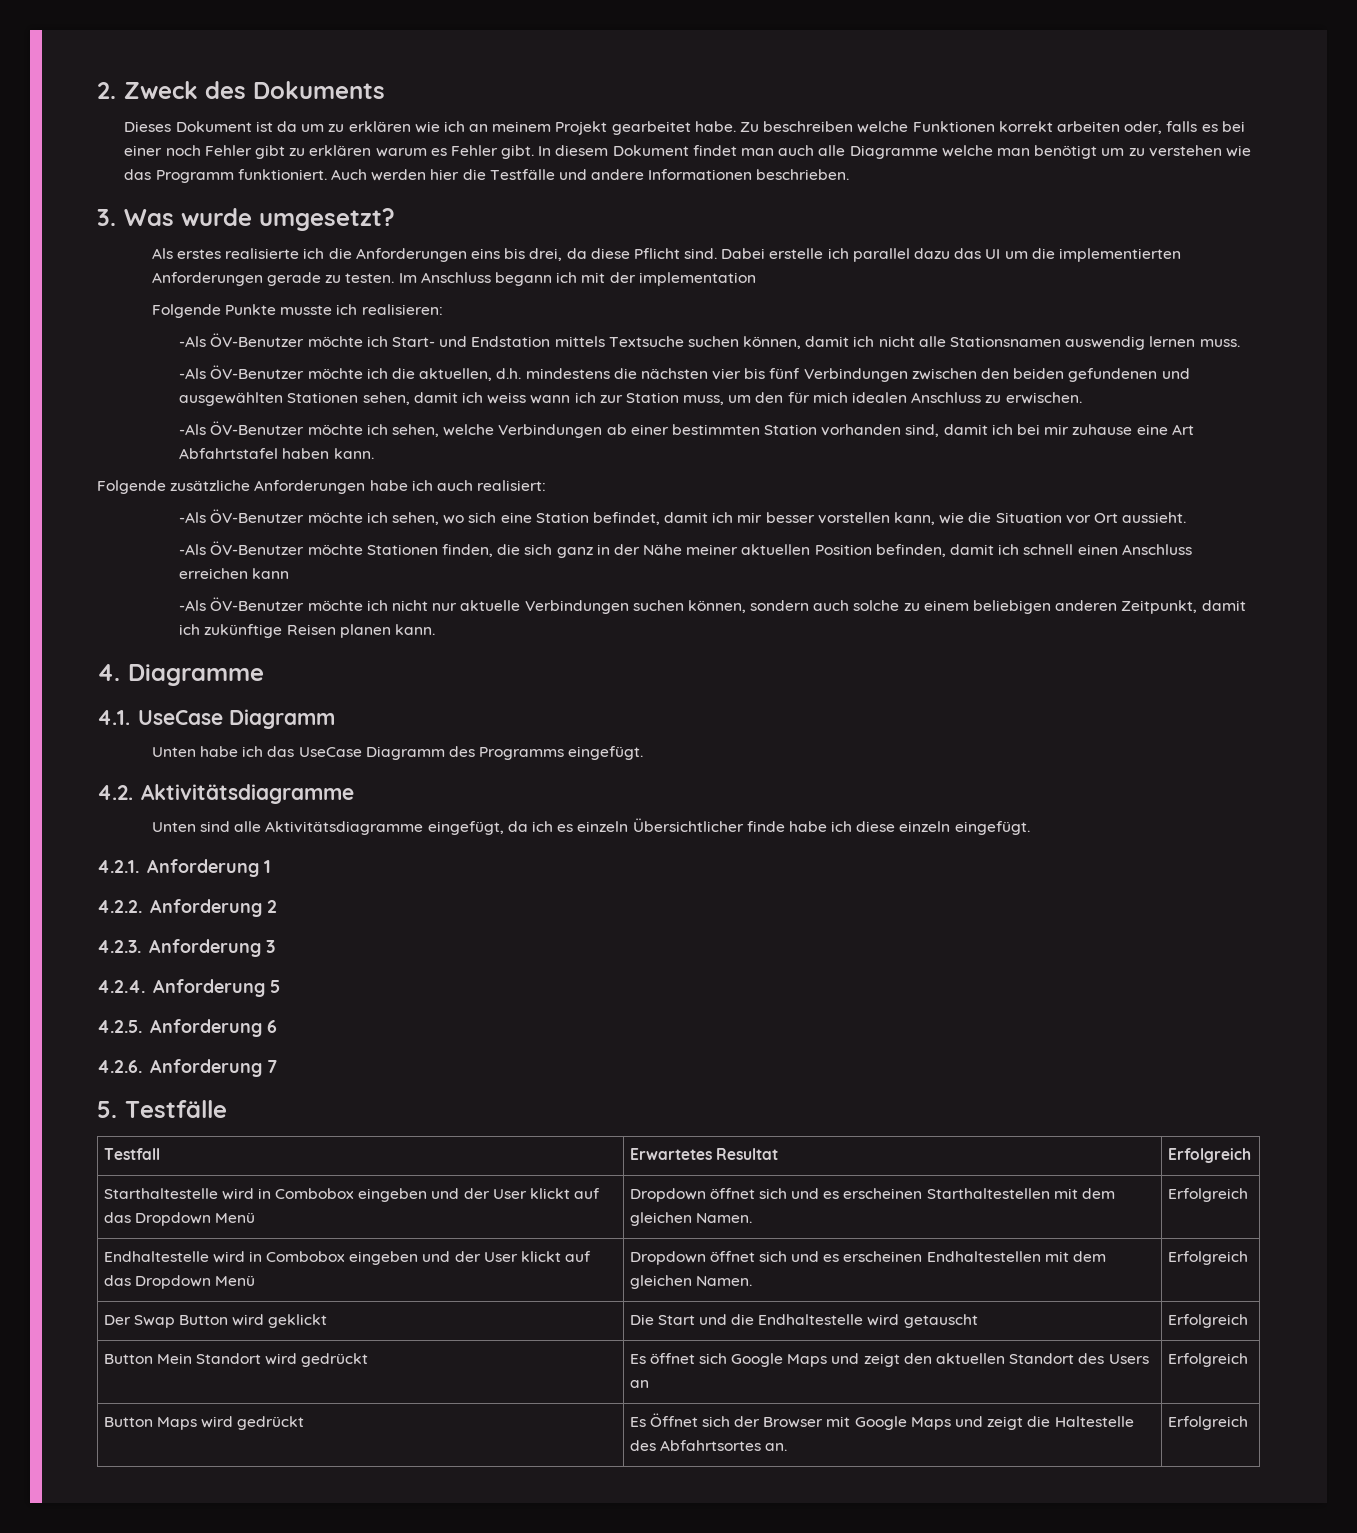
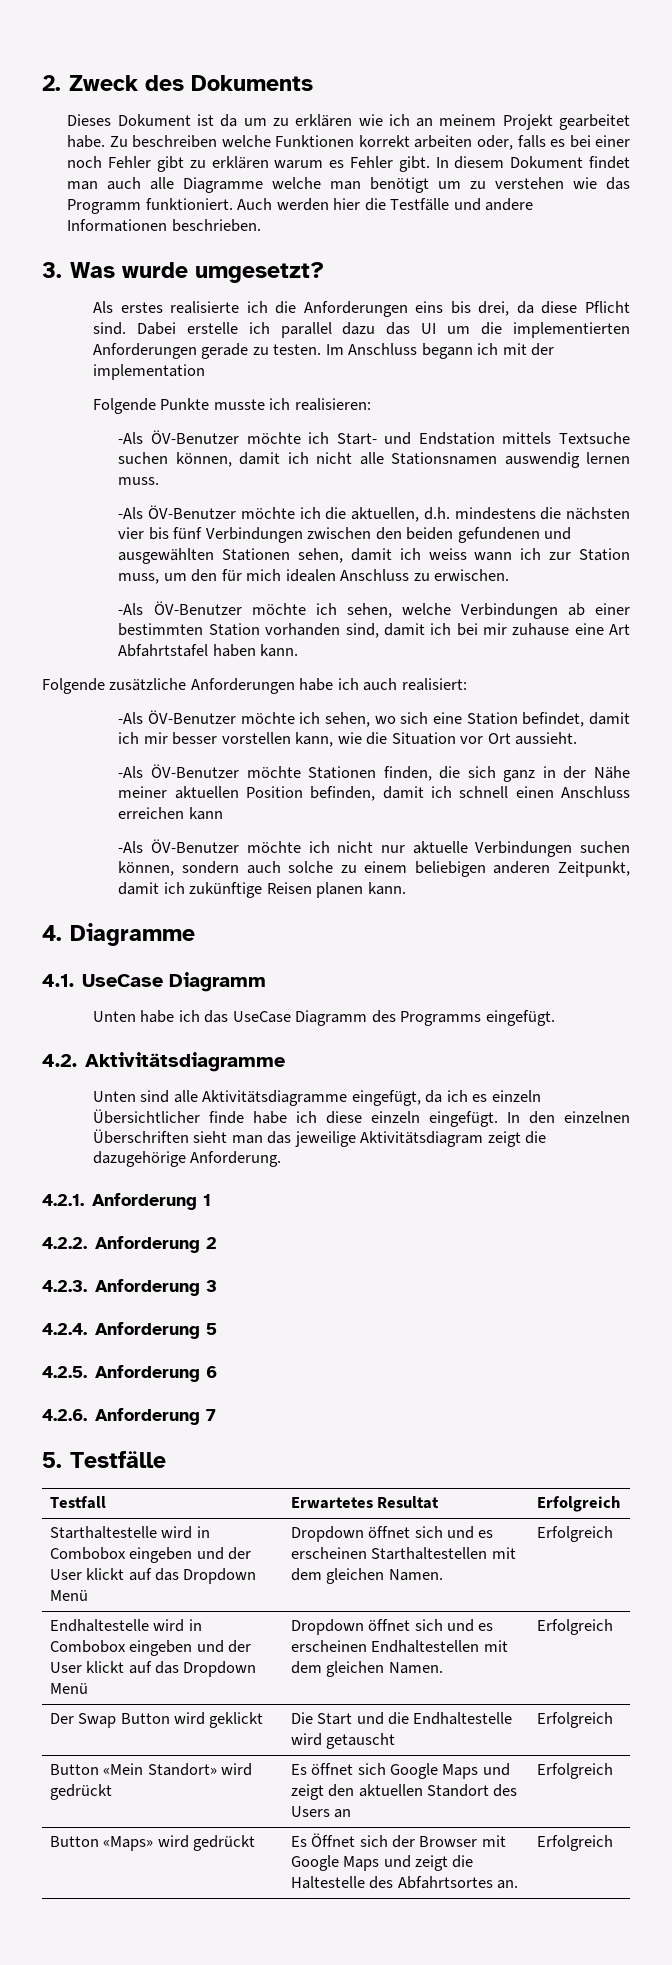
(1030, 828) none -> [506,1111,630,1124] [92,1129,547,1147] [92,1151,282,1167] In den einzelnen Überschriften sieht man das jeweilige Aktivitätsdiagram zeigt die dazugehörige Anforderung.
[156,1353,261,1364] Mein Standort -> [103,1763,217,1776] «Mein Standort»
[156,1417,197,1430] Maps -> [103,1836,154,1851] «Maps»

